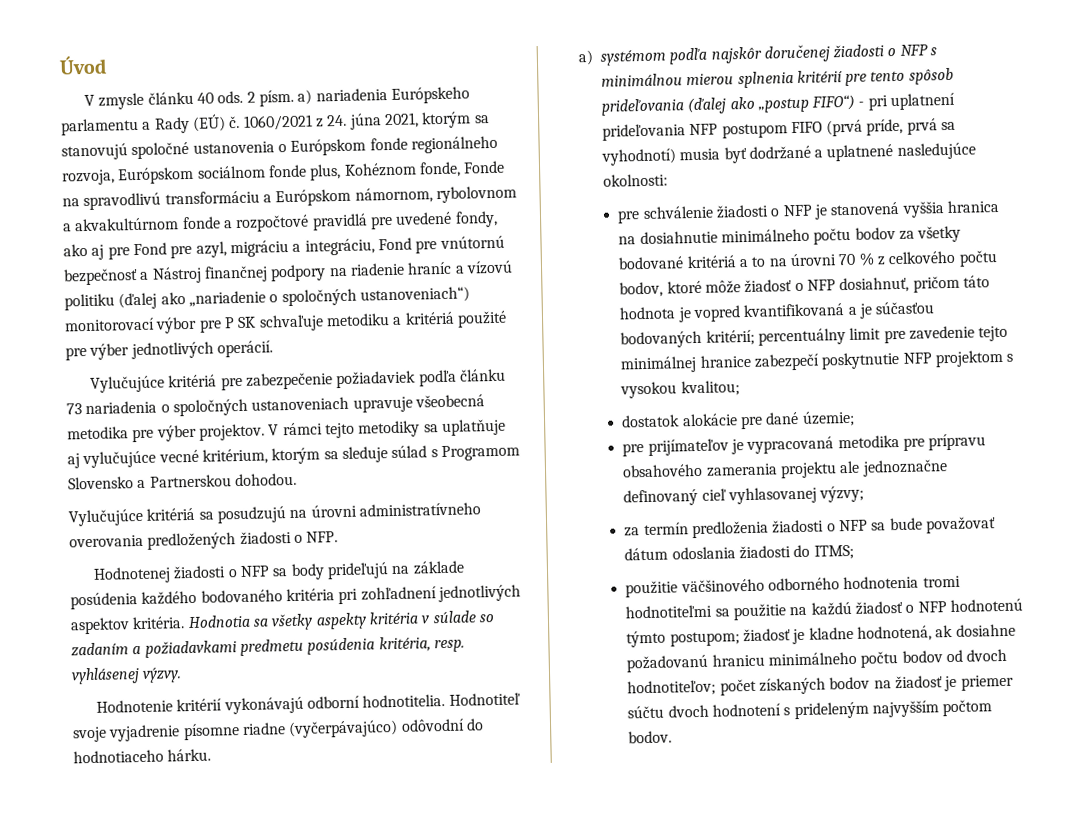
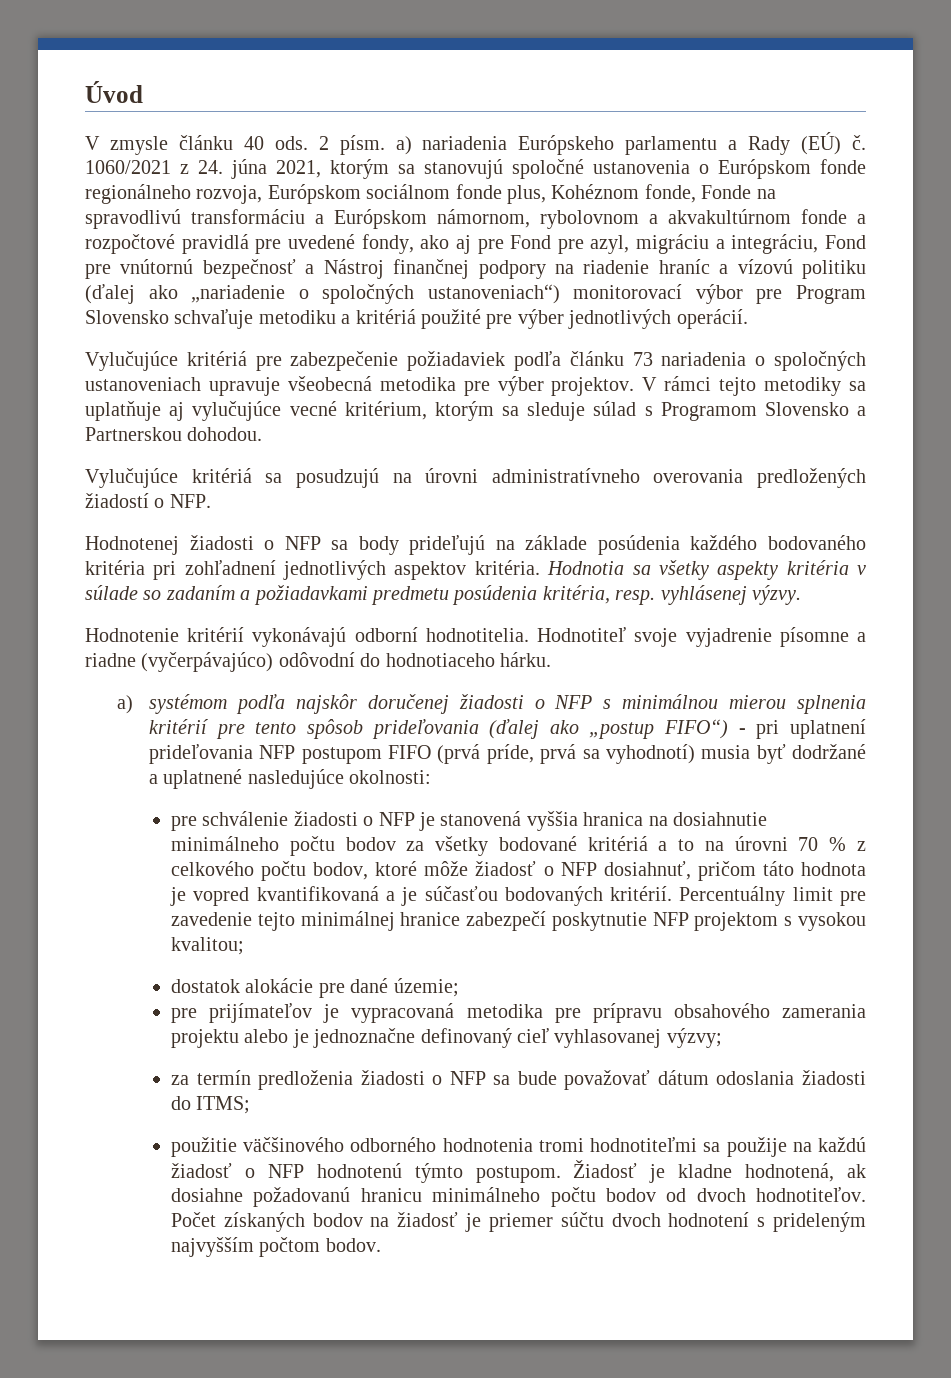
[223,316,257,329] P SK -> [795,285,866,304] [85,310,169,324] Program Slovensko
[239,531,292,546] žiadosti -> [85,493,149,508] žiadostí
(240, 732) none -> [856,632,866,642] a
[705,328,846,346] kritérií; percentuálny -> [610,886,786,906] kritérií. Percentuálny
[839,460,861,474] ale -> [244,1029,309,1048] alebo je
[732,603,786,621] použitie -> [726,1137,787,1157] použije
[669,628,791,647] postupom; žiadosť -> [475,1160,638,1183] postupom. Žiadosť
[627,678,757,697] hodnotiteľov; počet -> [755,1187,866,1202] [170,1212,216,1227] hodnotiteľov. Počet

